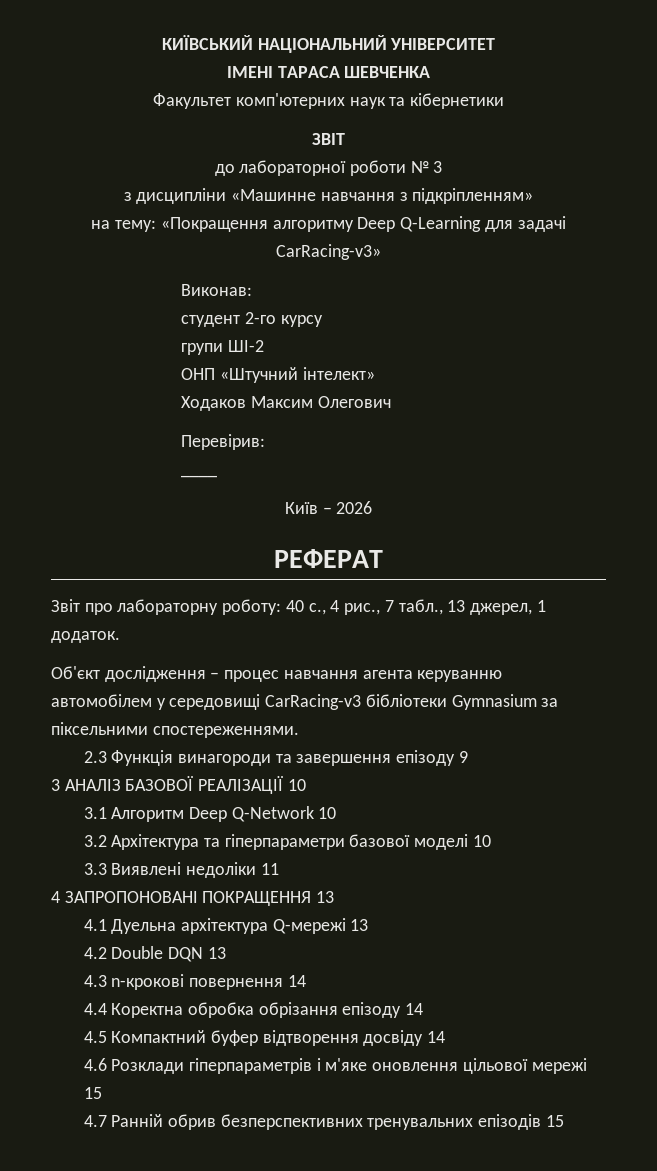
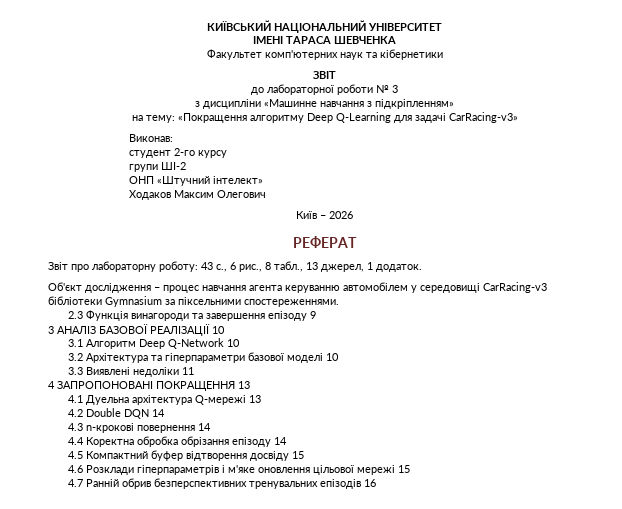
[181,434,266,450] [181,475,218,478] // Перевірив: // ____ -> (266, 194) none
[285,600,394,615] 40 с., 4 рис., 7 -> [201,262,271,272] 43 с., 6 рис., 8
[207,947,226,959] 13 -> [152,409,166,417] 14
[427,1031,446,1043] 14 -> [292,451,305,459] 15
[545,1115,564,1127] 15 -> [364,479,377,487] 16

